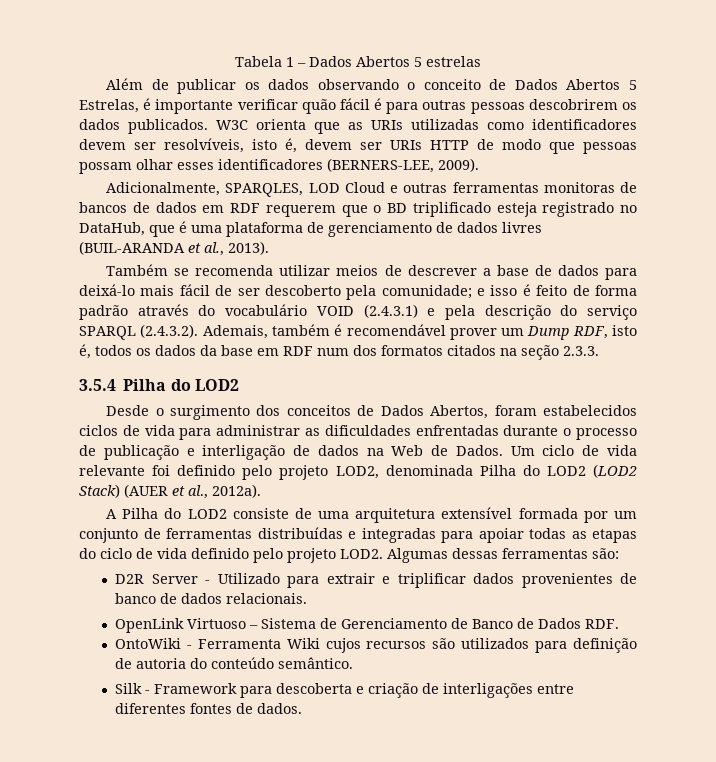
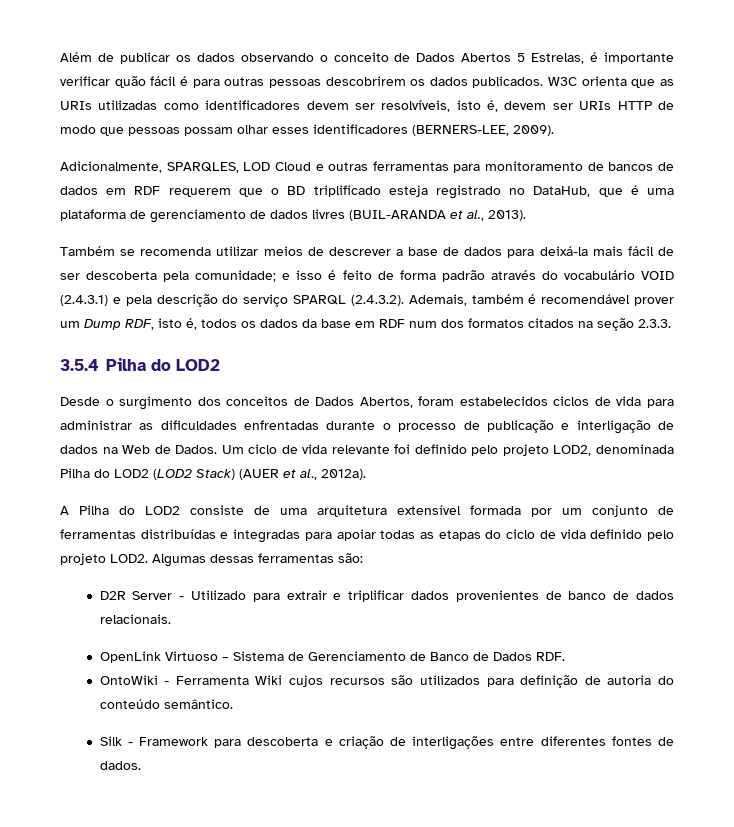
[235,56,481,67] Tabela 1 – Dados Abertos 5 estrelas // -> (60, 57) none
[543,182,615,193] monitoras -> [453,161,584,173] para monitoramento
[79,284,135,296] deixá-lo -> [539,246,588,256] deixá-la
[264,285,341,296] descoberto -> [86,271,158,280] descoberta

